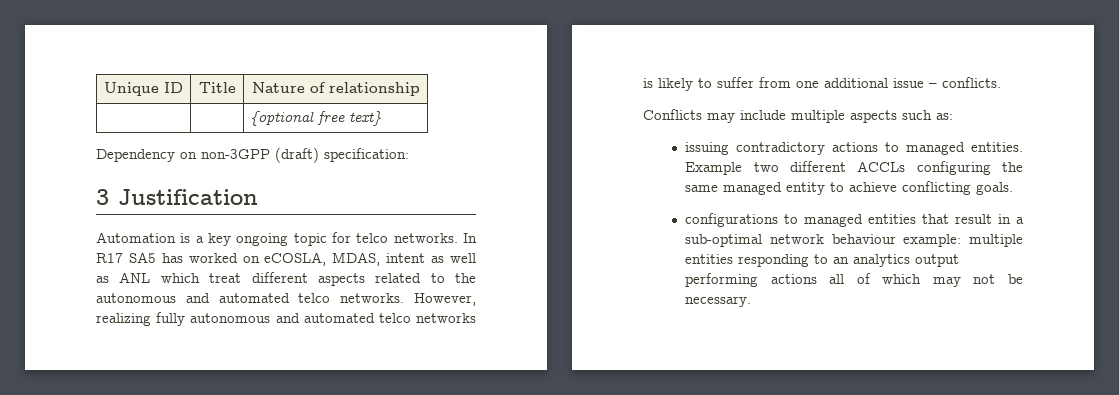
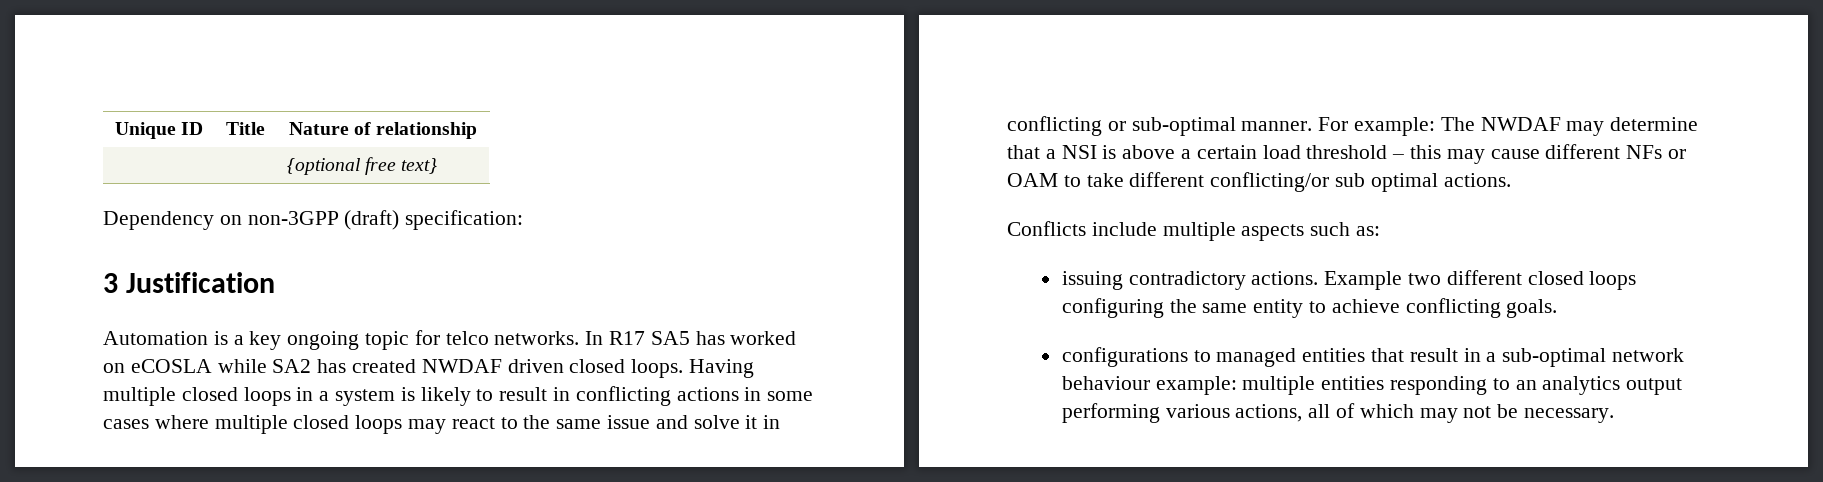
[264,252,477,266] [96,272,476,286] [96,293,477,306] [96,312,476,326] [643,77,1001,91] eCOSLA, MDAS, intent as well as ANL which treat different aspects related to the autonomous and automated telco networks. However, realizing fully autonomous and automated telco networks is likely to suffer from one additional issue – conflicts. -> [130,359,755,378] [103,386,814,406] [103,415,781,434] [1007,116,1699,136] [1007,144,1687,164] [1007,172,1511,192] eCOSLA while SA2 has created NWDAF driven closed loops. Having multiple closed loops in a system is likely to result in conflicting actions in some cases where multiple closed loops may react to the same issue and solve it in conflicting or sub-optimal manner. For example: The NWDAF may determine that a NSI is above a certain load threshold – this may cause different NFs or OAM to take different conflicting/or sub optimal actions.
[707,113,735,123] may -> (1086, 228) none
[832,142,1023,155] actions to managed entities. -> [1251,271,1319,285] actions.
[857,161,906,172] ACCLs -> [1527,271,1637,290] closed loops
[723,182,783,195] managed -> (1248, 308) none
[770,274,817,284] actions -> [1165,404,1303,422] various actions,

